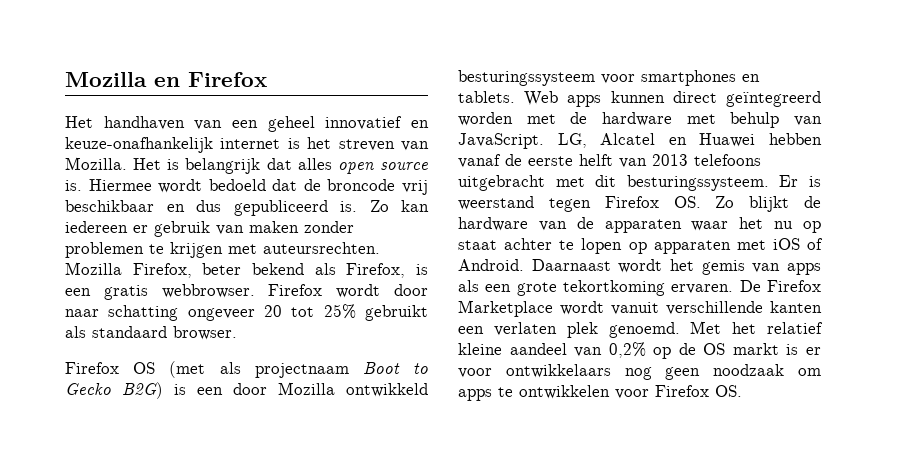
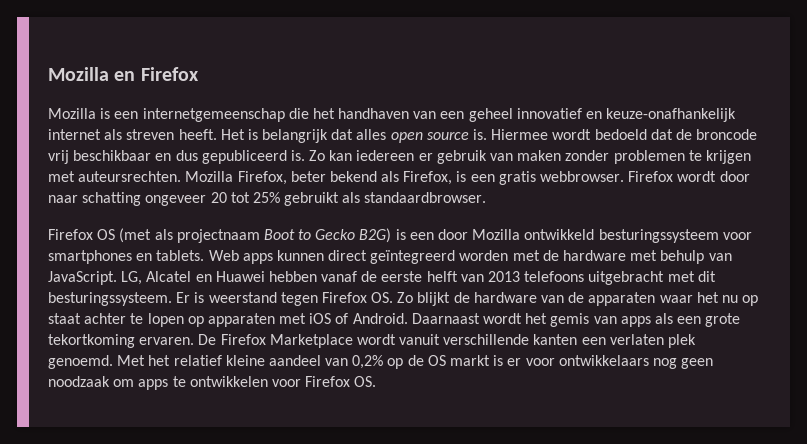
[65,116,93,128] Het -> [48,108,335,122] Mozilla is een internetgemeenschap die het
[287,137,429,151] [65,157,127,170] is het streven van Mozilla. -> [104,129,217,140] als streven heeft.
[92,326,237,340] standaard browser. -> [364,192,487,203] standaardbrowser.

